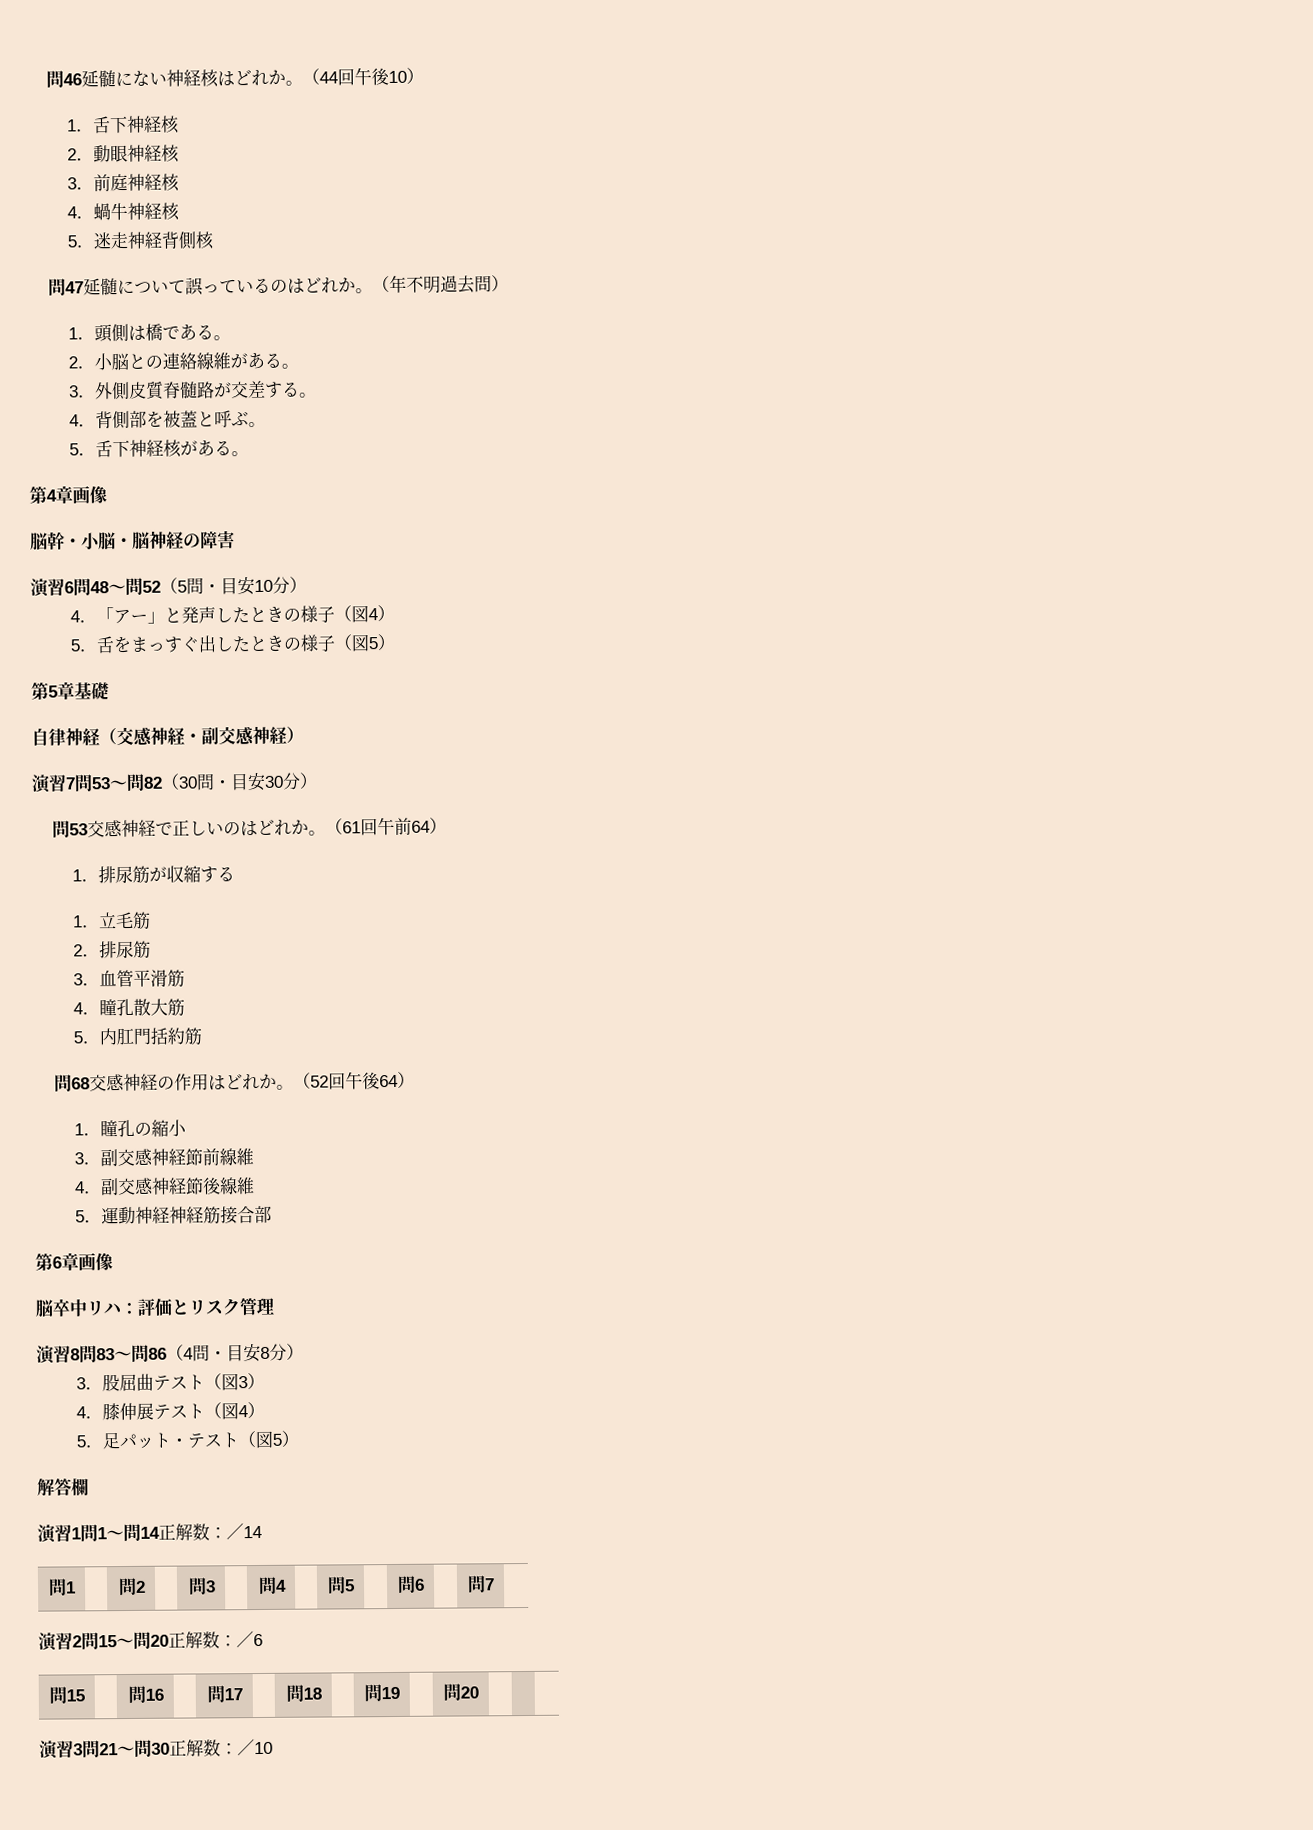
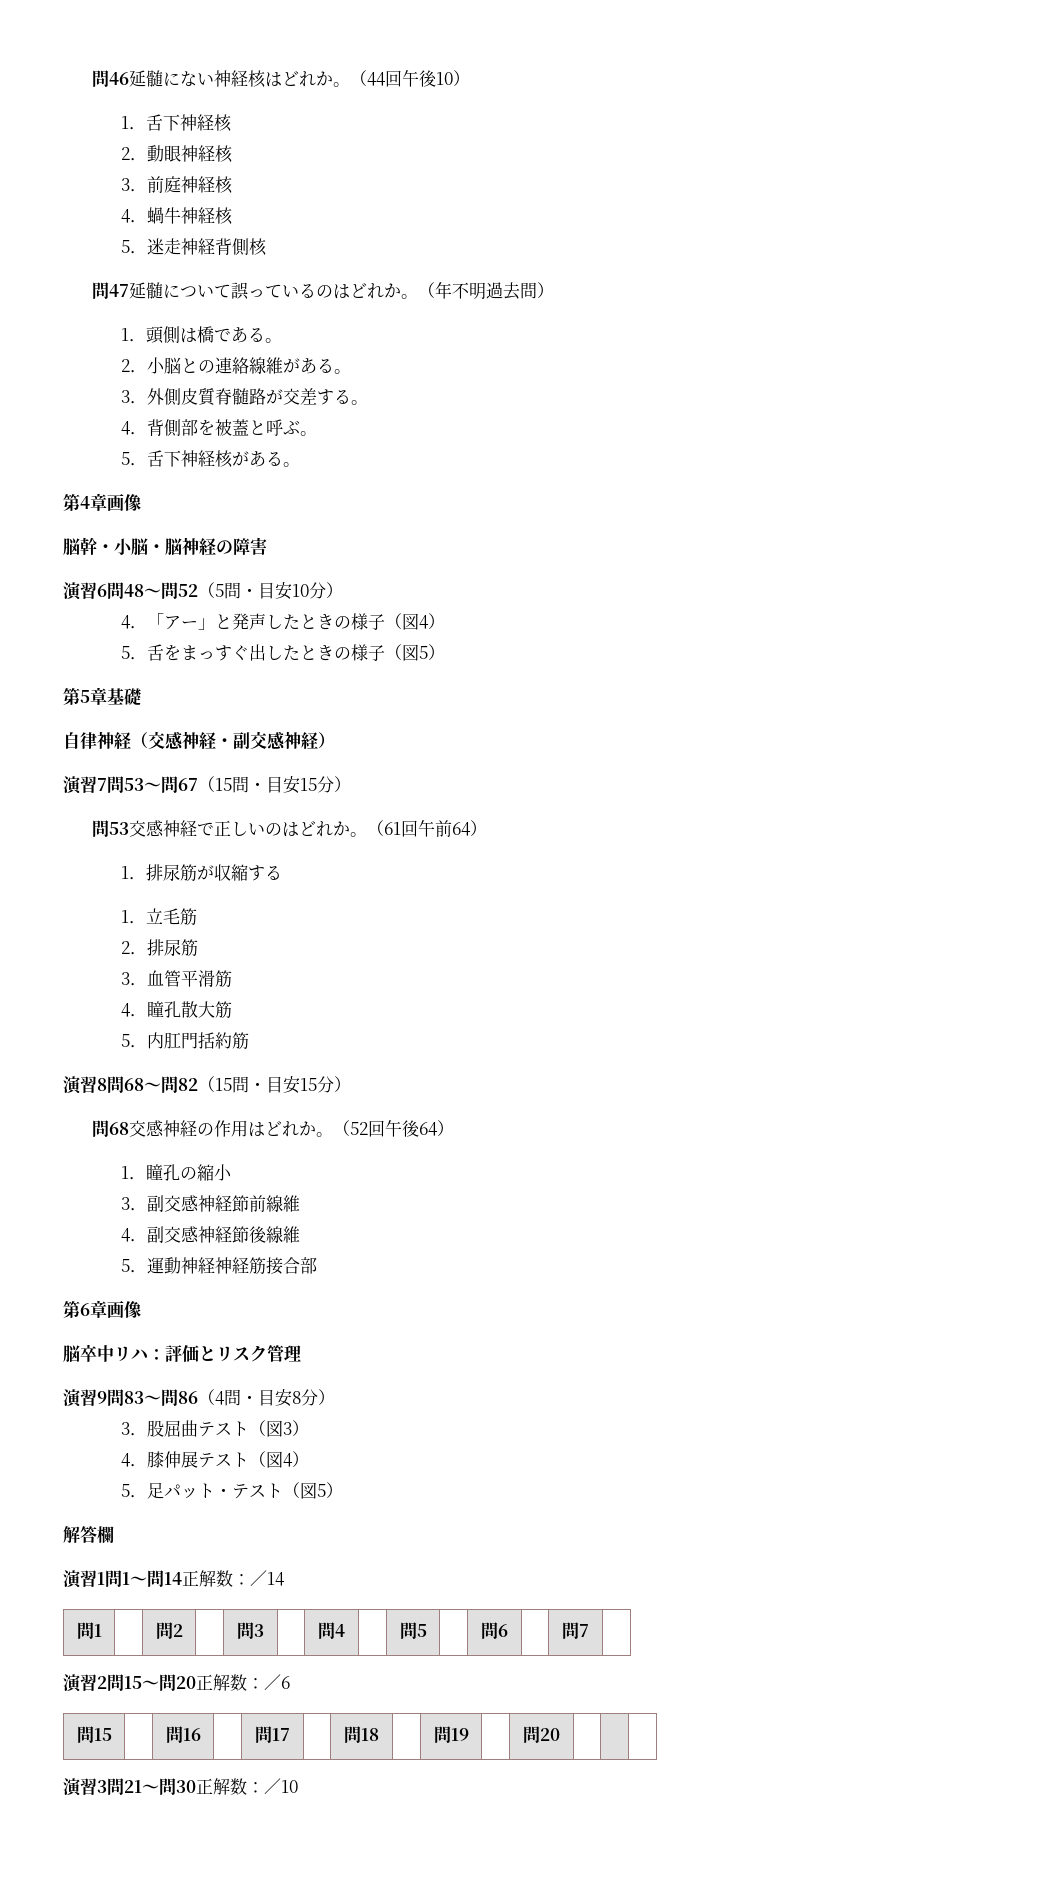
[143,772,284,792] 82（30問・目安30 -> [178,776,317,794] 67（15問・目安15
(202, 1036) none -> [63,1076,351,1095] // 演習8問68〜問82（15問・目安15分）
[70,1348,80,1361] 8 -> [97,1391,107,1404] 9

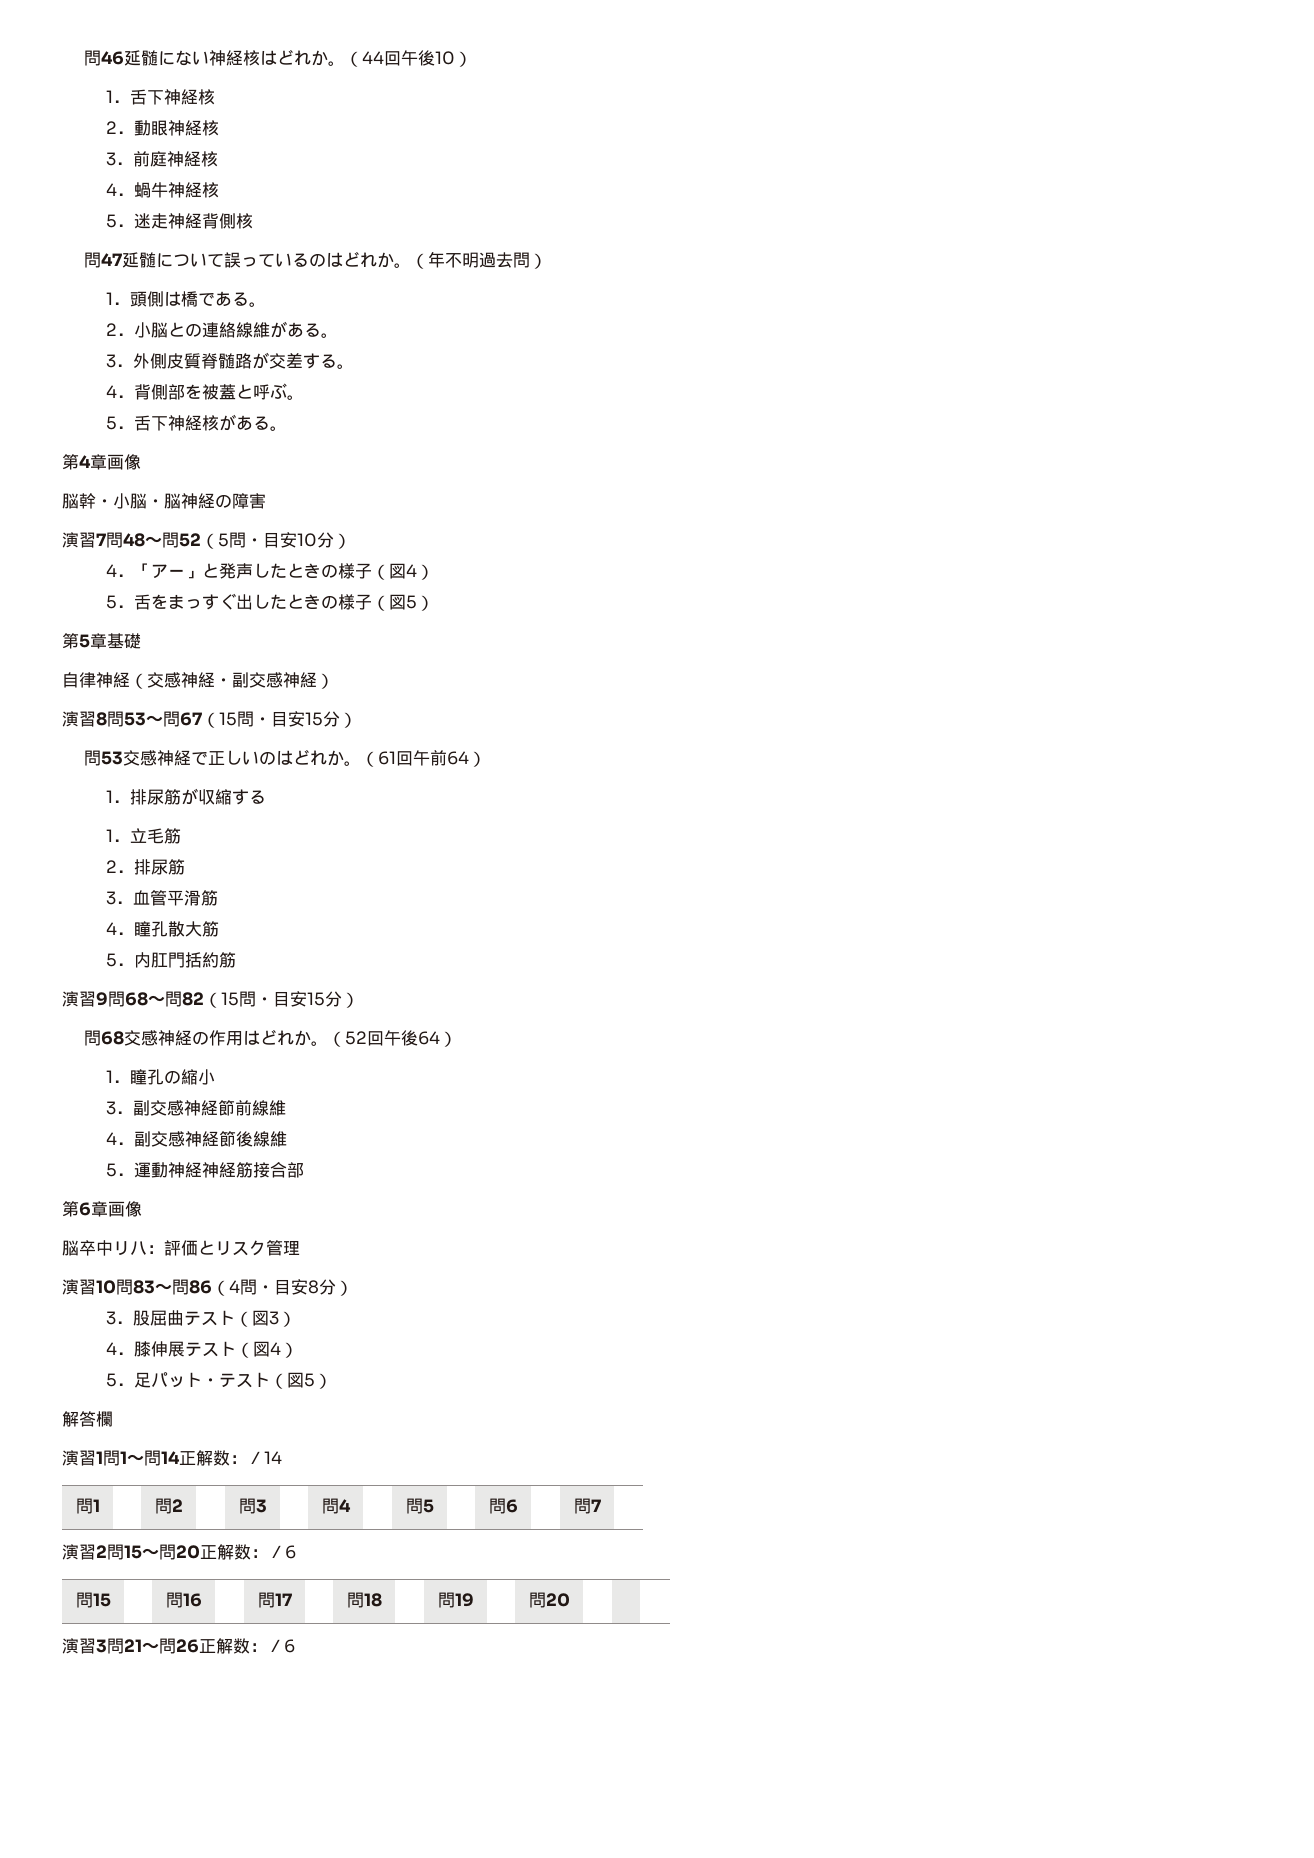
[97,584,107,597] 6 -> [96,533,106,546] 7
[97,778,107,791] 7 -> [96,712,107,726] 8
[97,1078,107,1091] 8 -> [96,992,108,1006] 9
[97,1391,107,1404] 9 -> [96,1280,116,1294] 10
[176,1778,298,1795] 30正解数：／10 -> [176,1638,295,1654] 26正解数：／6

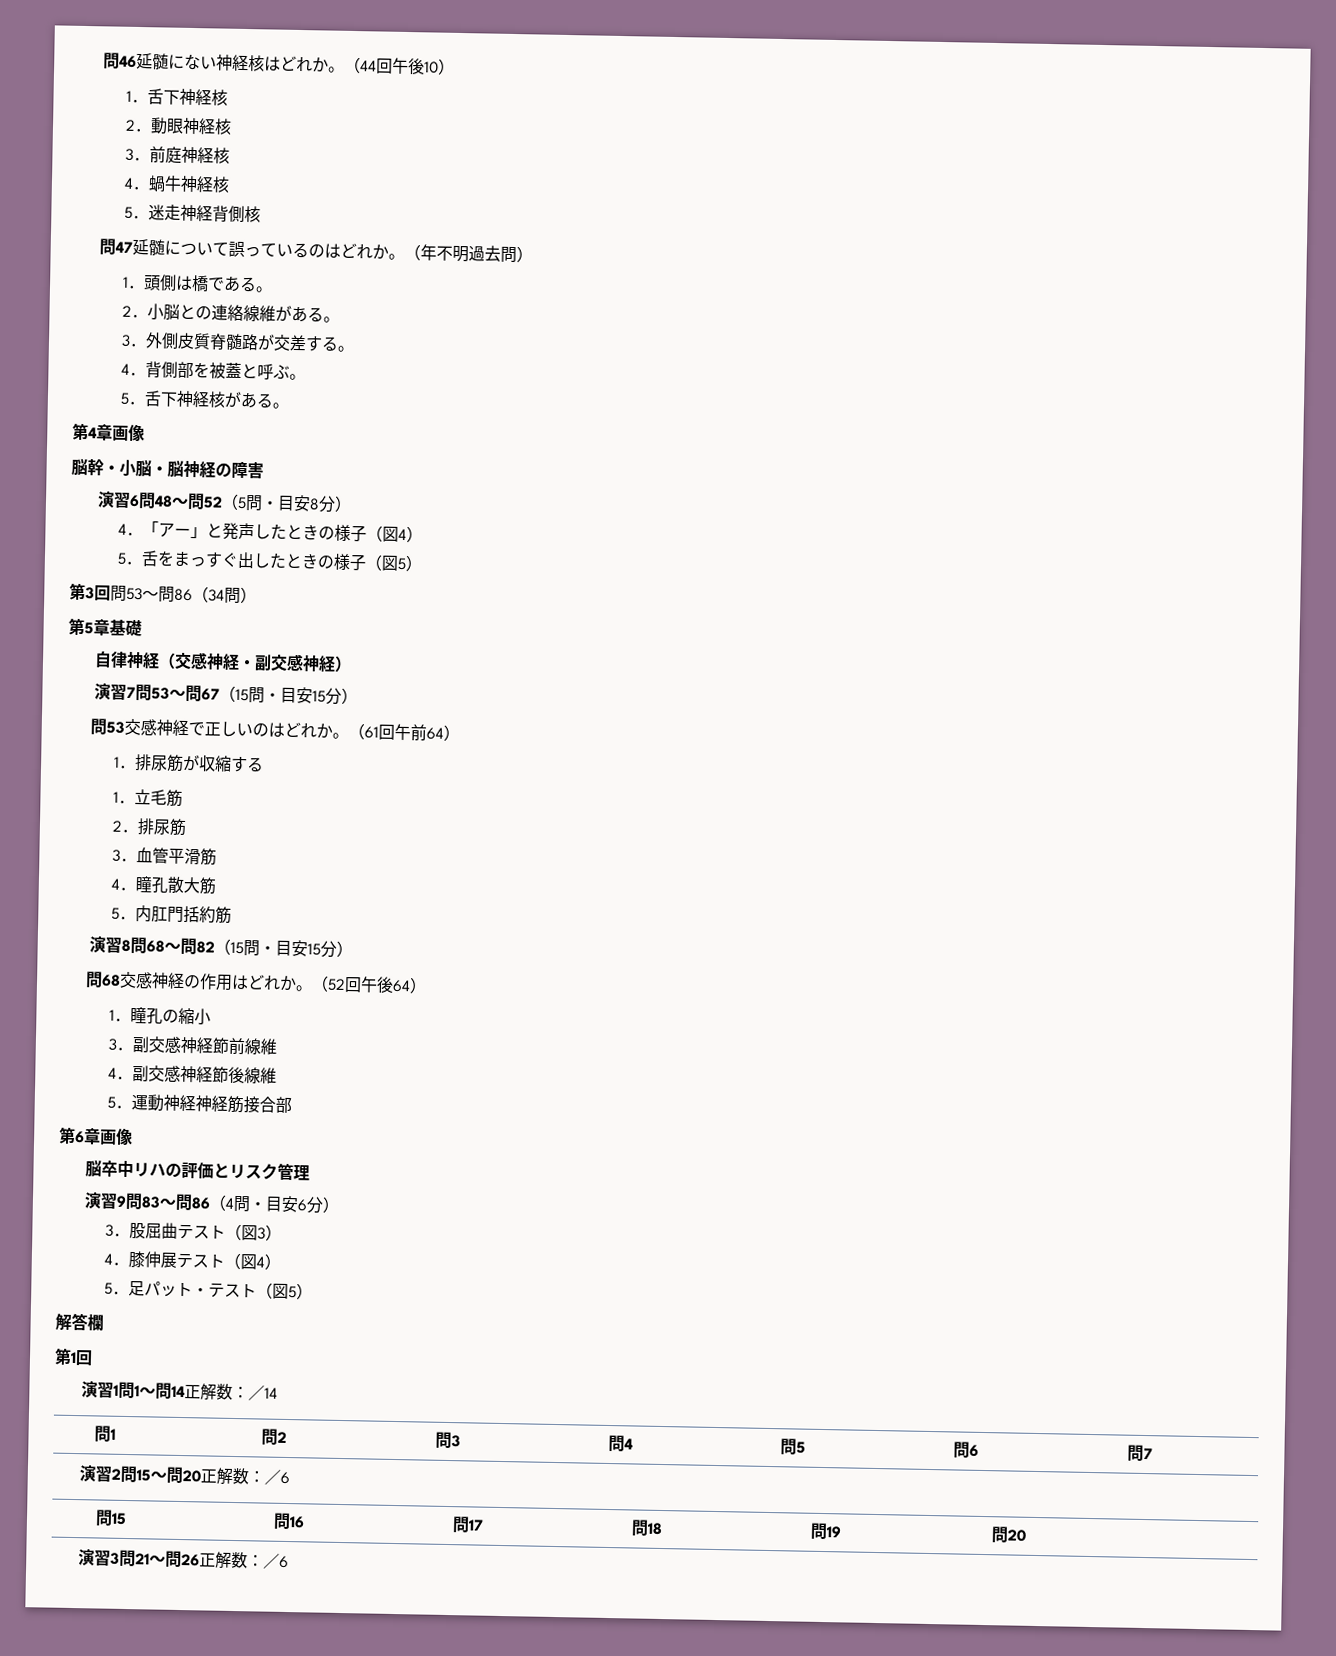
[96,533,106,546] 7 -> [128,494,140,508] 6
[297,533,317,547] 10 -> [308,498,320,511] 8
(434, 603) none -> [69,582,257,604] // 第3回問53〜問86（34問）
[96,712,107,726] 8 -> [125,686,136,699] 7
[96,992,108,1006] 9 -> [120,939,131,952] 8
[147,1245,164,1254] ： -> [164,1162,182,1178] の
[96,1280,116,1294] 10 -> [115,1195,127,1207] 9
[308,1280,319,1294] 8 -> [296,1199,308,1212] 6
(113, 1419) none -> [54,1347,93,1366] // 第1回

